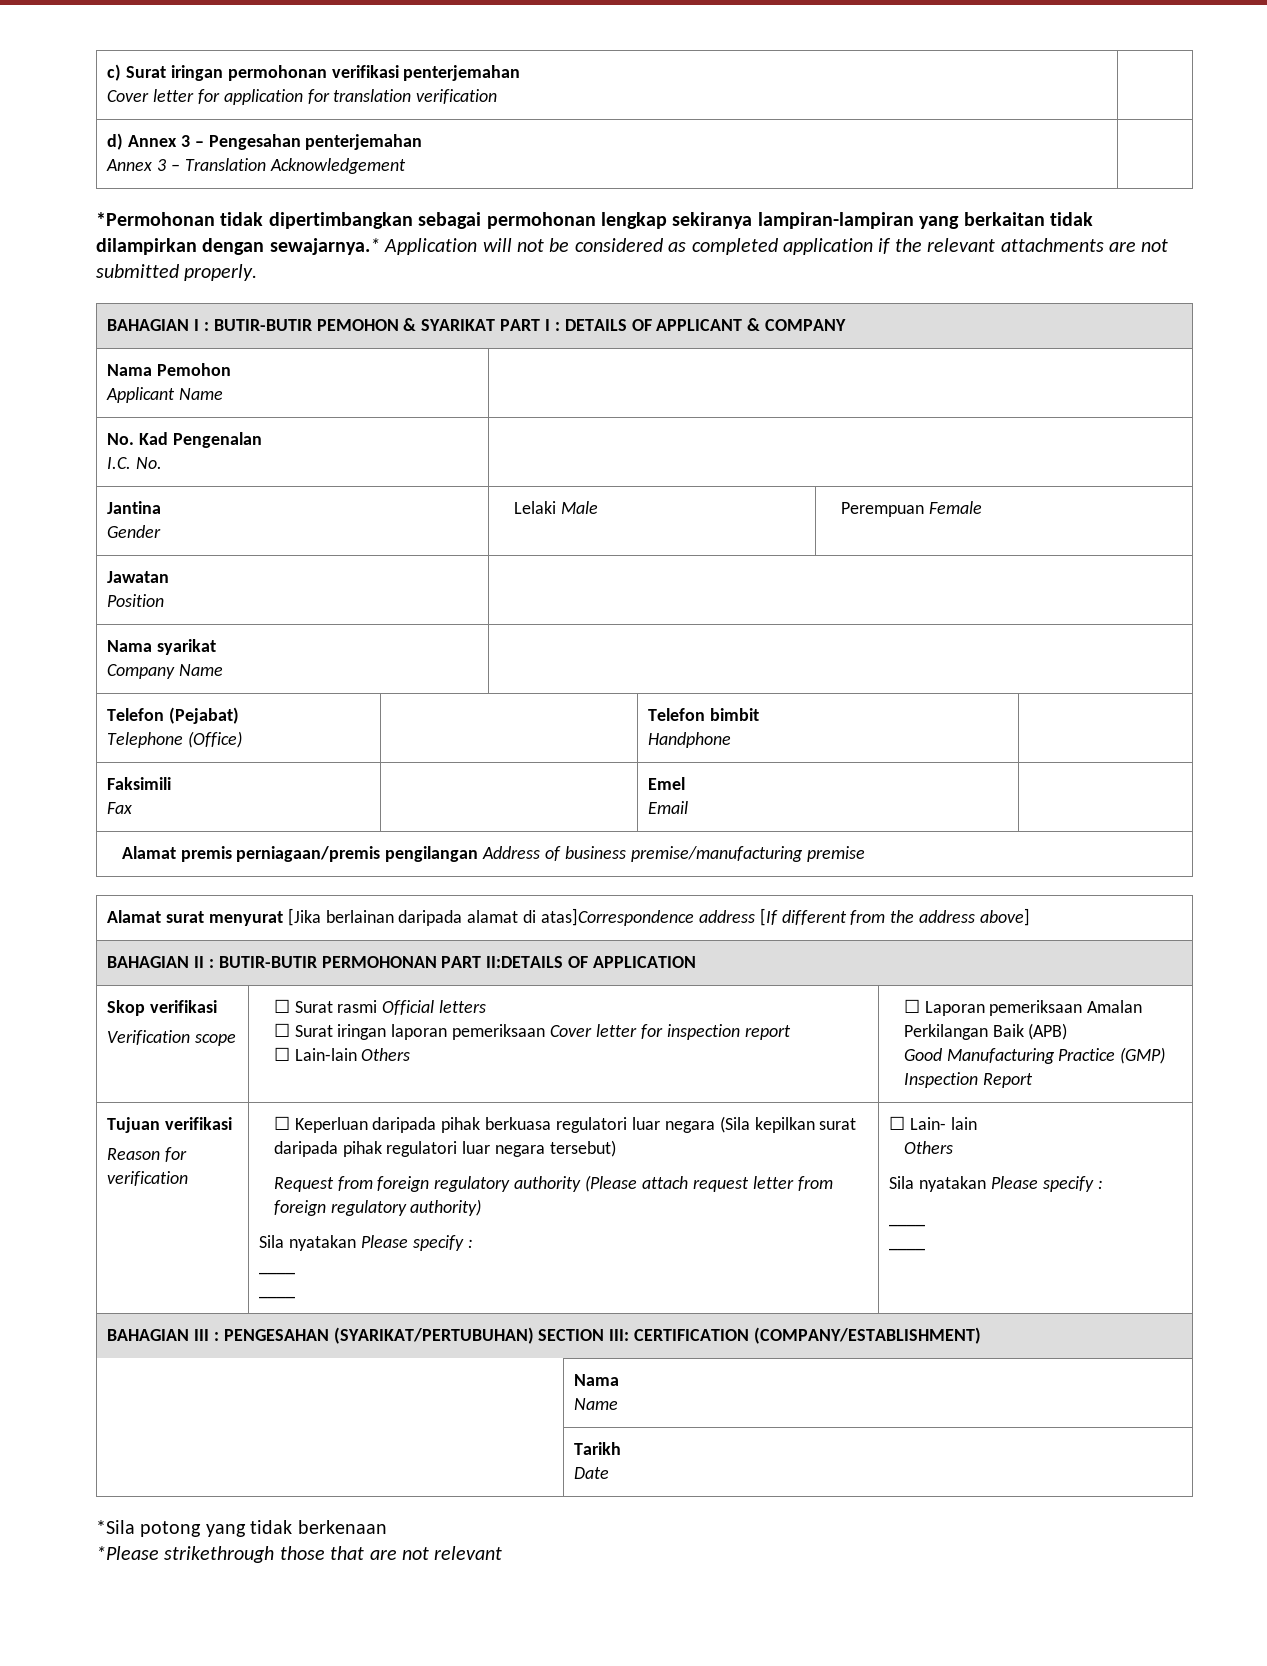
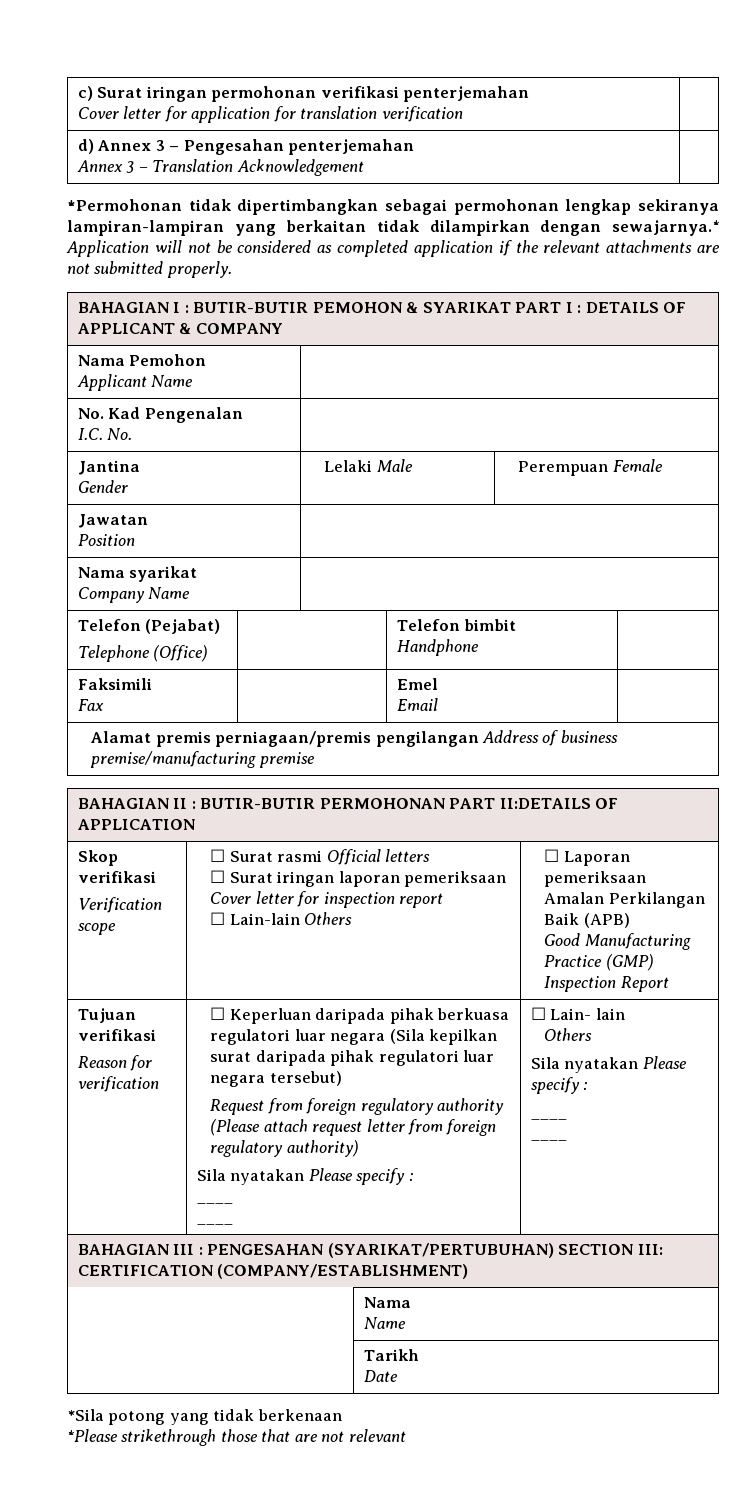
[107,908,1031,926] // Alamat surat menyurat [Jika berlainan daripada alamat di atas]Correspondence address [If different from the address above] -> (315, 760) none

